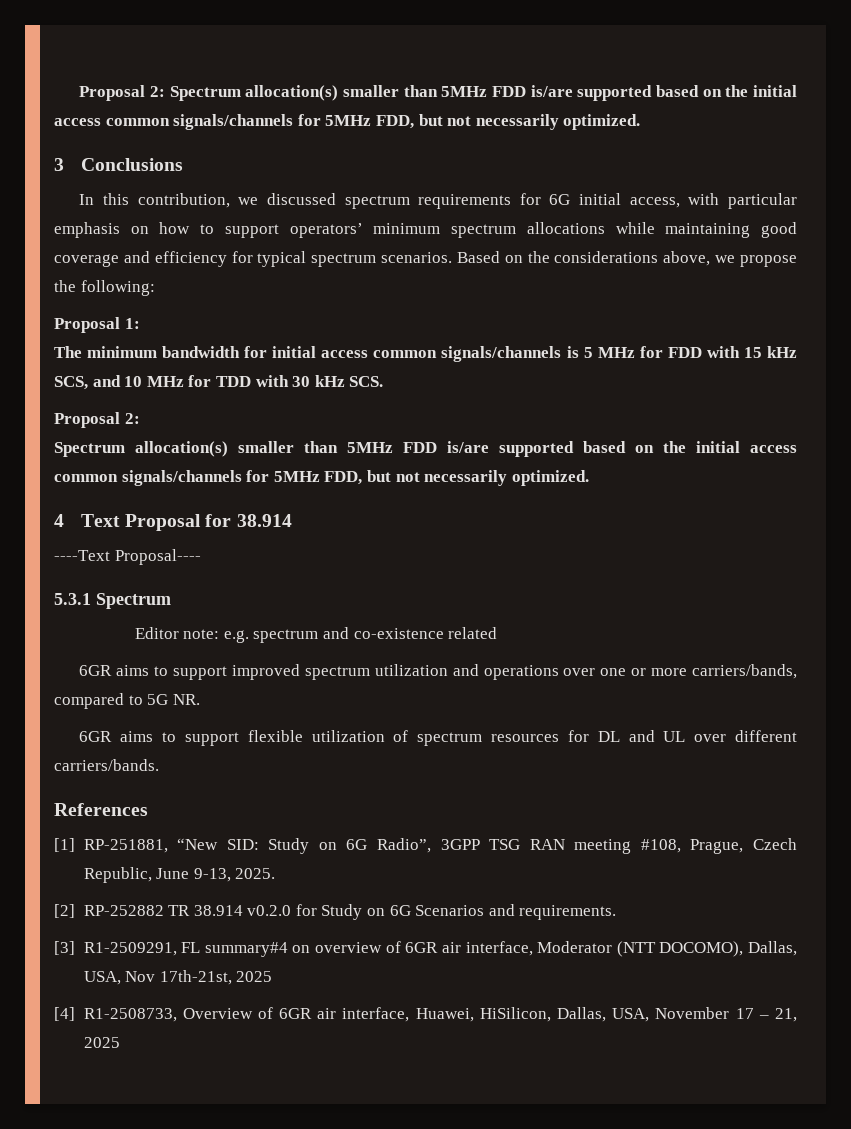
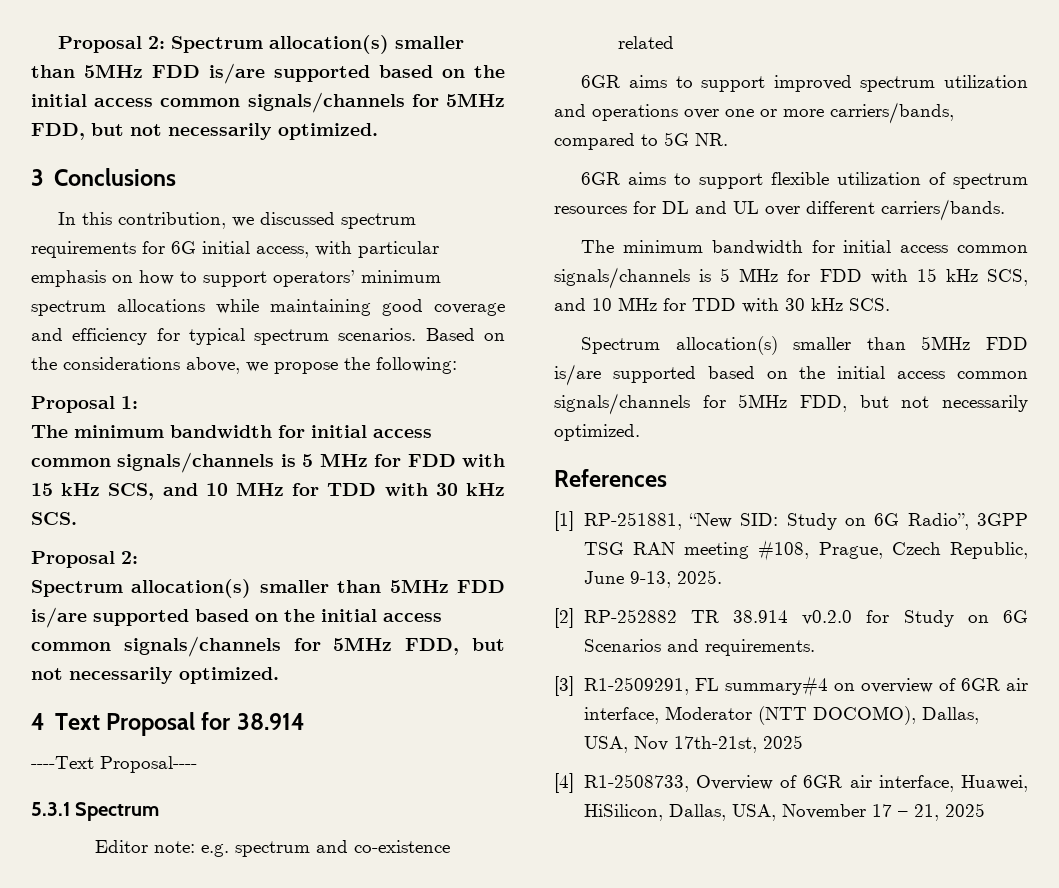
(159, 765) none -> [581,240,1028,255] [554,267,1028,289] [554,297,890,313] [581,336,1028,355] [554,364,1028,386] [554,393,1028,415] [554,424,640,441] // The minimum bandwidth for initial access common signals/channels is 5 MHz for FDD with 15 kHz SCS, and 10 MHz for TDD with 30 kHz SCS. // Spectrum allocation(s) smaller than 5MHz FDD is/are supported based on the initial access common signals/channels for 5MHz FDD, but not necessarily optimized.

